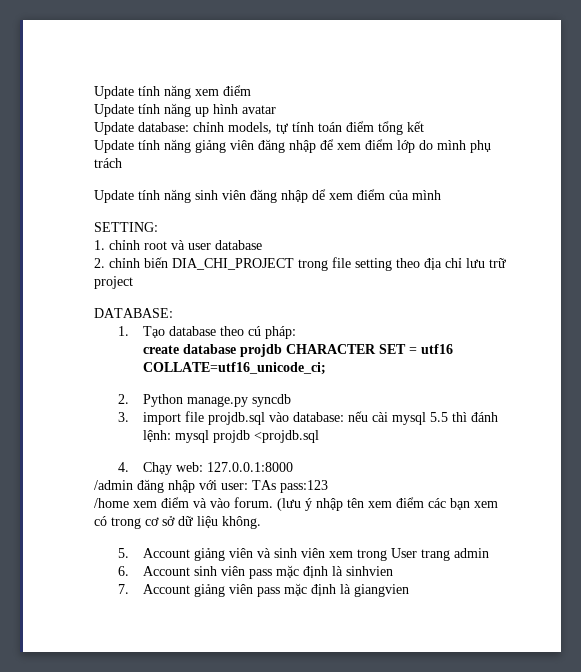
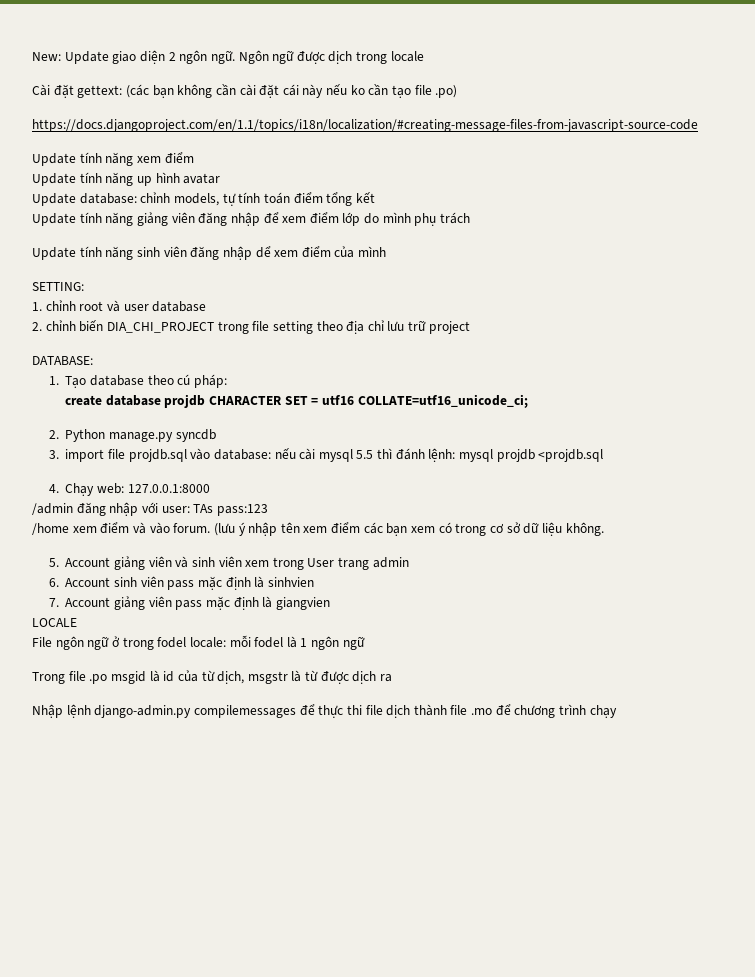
(94, 92) none -> [32,50,424,64] [32,84,458,98] [32,119,698,132] New: Update giao diện 2 ngôn ngữ. Ngôn ngữ được dịch trong locale // Cài đặt gettext: (các bạn không cần cài đặt cái này nếu ko cần tạo file .po) // https://docs.djangoproject.com/en/1.1/topics/i18n/localization/#creating-message-files-from-javascript-source-code //
(409, 590) none -> [32,618,77,627] [32,635,365,650] [32,670,393,684] [32,704,617,718] // LOCALE // File ngôn ngữ ở trong fodel locale: mỗi fodel là 1 ngôn ngữ // Trong file .po msgid là id của từ dịch, msgstr là từ được dịch ra // Nhập lệnh django-admin.py compilemessages để thực thi file dịch thành file .mo để chương trình chạy

